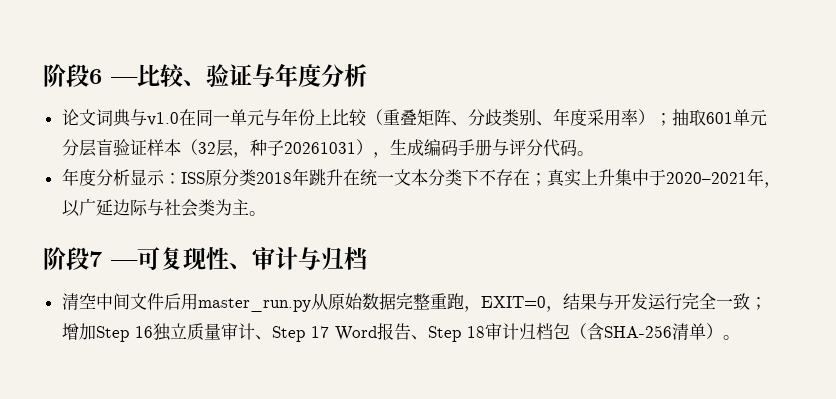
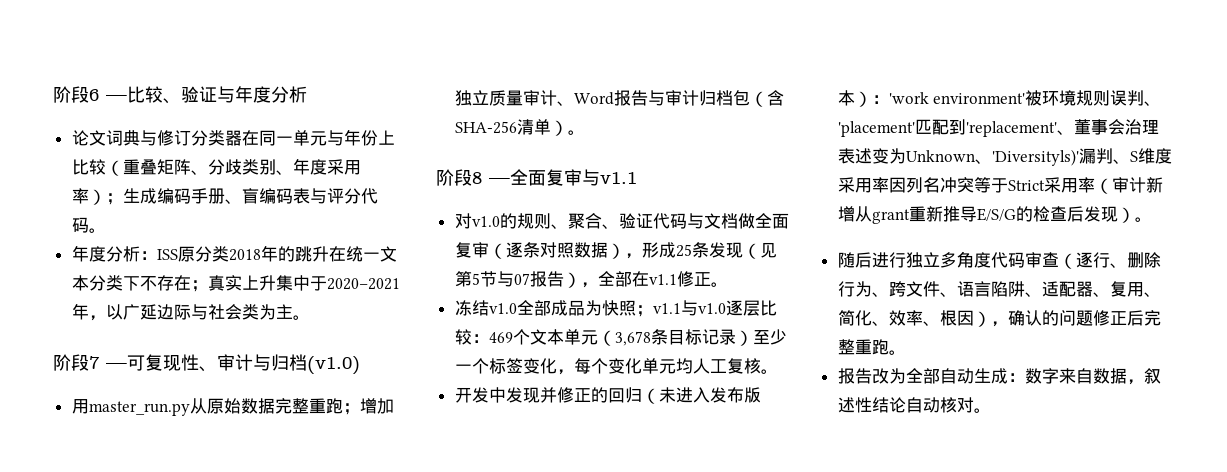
[146,112,179,126] v1.0 -> [156,130,242,146] 修订分类器
[671,109,767,126] [61,139,390,158] 抽取601单元分层盲验证样本（32层，种子20261031）， -> (123, 199) none
(492, 147) none -> [224,188,310,204] 、盲编码表
[129,169,165,186] 显示 -> (140, 254) none
(309, 177) none -> [277,246,295,262] 的
[61,293,181,310] // 清空中间文件后 -> [307,356,360,375] (v1.0) //
[463,293,767,312] [61,323,485,342] ，EXIT=0，结果与开发运行完全一致；增加Step 16独立质量审计、Step 17 Word报告、Step 18 -> [342,398,394,415] [454,90,665,106] ；增加独立质量审计、Word报告与
(740, 337) none -> [436,169,637,186] [454,213,789,229] [454,242,777,259] [454,271,728,288] [454,300,777,317] [454,329,787,346] [454,358,778,375] [454,387,761,404] [837,90,1162,107] [837,119,1159,137] [837,148,1172,166] [837,177,1163,194] [837,206,1152,224] [837,251,1161,269] [837,281,1161,297] [837,310,1161,327] [837,339,906,355] [837,368,1161,385] [837,397,991,413] // 阶段8 —全面复审与v1.1 // 对v1.0的规则、聚合、验证代码与文档做全面复审（逐条对照数据），形成25条发现（见第5节与07报告），全部在v1.1修正。 // 冻结v1.0全部成品为快照；v1.1与v1.0逐层比较：469个文本单元（3,678条目标记录）至少一个标签变化，每个变化单元均人工复核。 // 开发中发现并修正的回归（未进入发布版本）：'work environment'被环境规则误判、'placement'匹配到'replacement'、董事会治理表述变为Unknown、'Diversityls)'漏判、S维度采用率因列名冲突等于Strict采用率（审计新增从grant重新推导E/S/G的检查后发现）。 // 随后进行独立多角度代码审查（逐行、删除行为、跨文件、语言陷阱、适配器、复用、简化、效率、根因），确认的问题修正后完整重跑。 // 报告改为全部自动生成：数字来自数据，叙述性结论自动核对。

